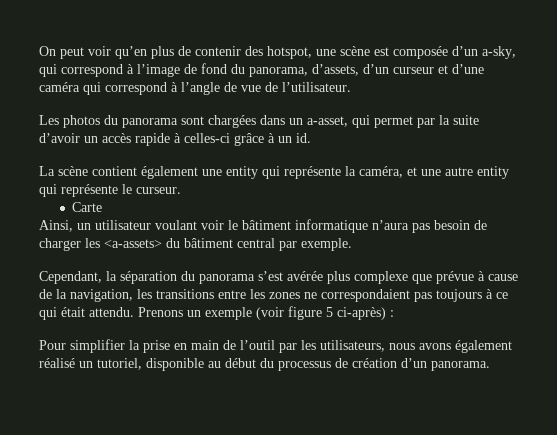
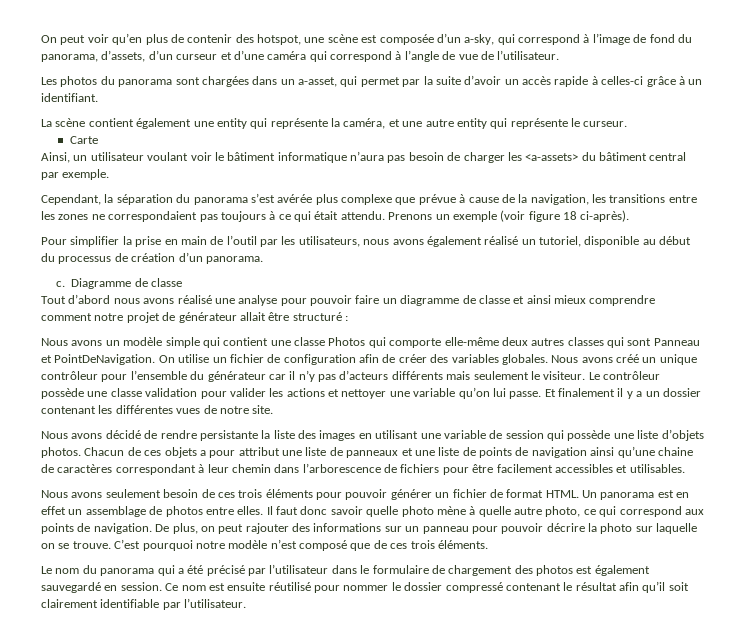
[296,133,311,143] id. -> [41,93,98,102] identifiant.
[326,307,394,320] 5 ci-après) : -> [563,210,630,222] 18 ci-après).
(490, 366) none -> [55,278,182,289] [41,294,656,306] [41,312,348,323] [41,337,700,348] [41,354,697,365] [41,370,660,382] [41,387,701,399] [41,405,274,414] [41,429,704,441] [41,446,693,458] [41,463,685,475] [41,489,690,500] [41,506,704,517] [41,523,698,534] [41,539,488,551] [41,564,650,576] [41,581,689,593] [41,598,247,610] // c. Diagramme de classe // Tout d’abord nous avons réalisé une analyse pour pouvoir faire un diagramme de classe et ainsi mieux comprendre comment notre projet de générateur allait être structuré : // Nous avons un modèle simple qui contient une classe Photos qui comporte elle-même deux autres classes qui sont Panneau et PointDeNavigation. On utilise un fichier de configuration afin de créer des variables globales. Nous avons créé un unique contrôleur pour l’ensemble du générateur car il n’y pas d’acteurs différents mais seulement le visiteur. Le contrôleur possède une classe validation pour valider les actions et nettoyer une variable qu’on lui passe. Et finalement il y a un dossier contenant les différentes vues de notre site. // Nous avons décidé de rendre persistante la liste des images en utilisant une variable de session qui possède une liste d’objets photos. Chacun de ces objets a pour attribut une liste de panneaux et une liste de points de navigation ainsi qu’une chaine de caractères correspondant à leur chemin dans l’arborescence de fichiers pour être facilement accessibles et utilisables. // Nous avons seulement besoin de ces trois éléments pour pouvoir générer un fichier de format HTML. Un panorama est en effet un assemblage de photos entre elles. Il faut donc savoir quelle photo mène à quelle autre photo, ce qui correspond aux points de navigation. De plus, on peut rajouter des informations sur un panneau pour pouvoir décrire la photo sur laquelle on se trouve. C’est pourquoi notre modèle n’est composé que de ces trois éléments. // Le nom du panorama qui a été précisé par l’utilisateur dans le formulaire de chargement des photos est également sauvegardé en session. Ce nom est ensuite réutilisé pour nommer le dossier compressé contenant le résultat afin qu’il soit clairement identifiable par l’utilisateur.

